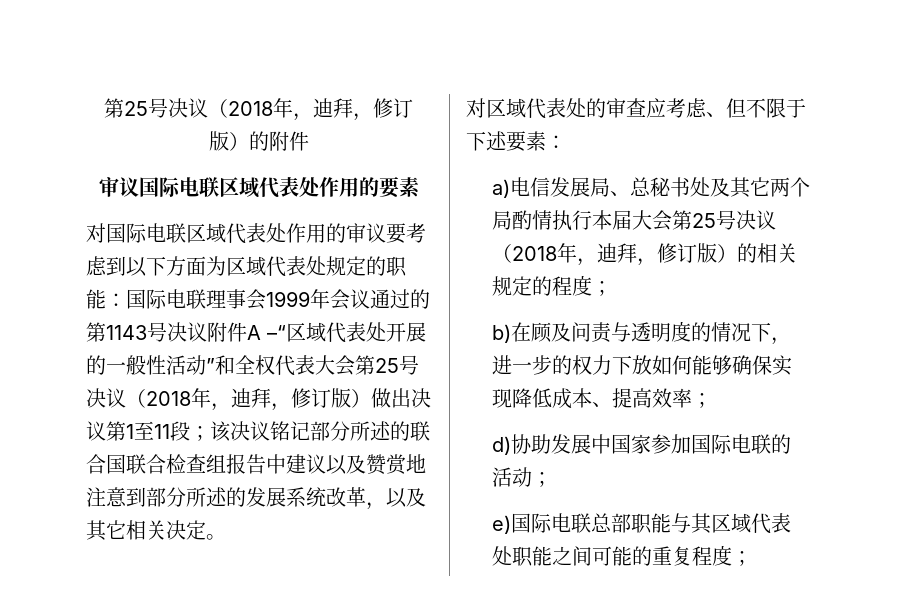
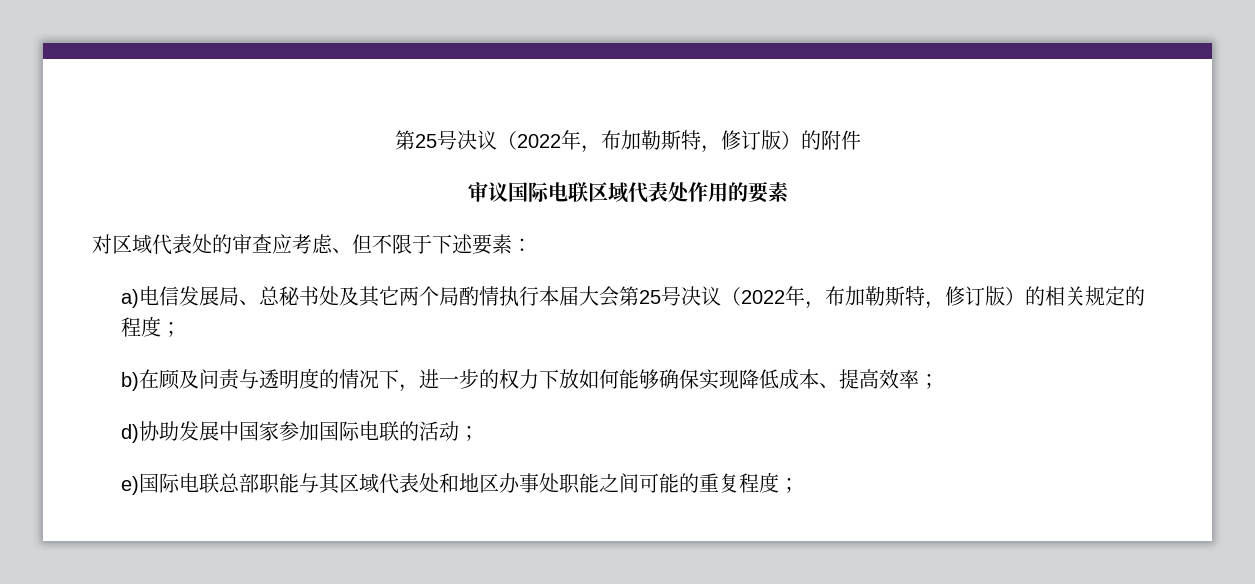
[104,98,353,121] 第25号决议（2018年，迪拜 -> [394,130,701,153] 第25号决议（2022年，布加勒斯特
[86,223,426,244] [86,256,407,277] [86,289,430,310] [86,322,426,343] [86,355,419,376] [86,388,431,411] [86,421,430,442] [86,454,426,475] [86,487,426,510] [86,520,226,541] // 对国际电联区域代表处作用的审议要考虑到以下方面为区域代表处规定的职能：国际电联理事会1999年会议通过的第1143号决议附件A –“区域代表处开展的一般性活动”和全权代表大会第25号决议（2018年，迪拜，修订版）做出决议第1至11段；该决议铭记部分所述的联合国联合检查组报告中建议以及赞赏地注意到部分所述的发展系统改革，以及其它相关决定。 -> (789, 192) none
[512,243,638,266] 2018年，迪拜 -> [741,286,926,309] 2022年，布加勒斯特
(513, 556) none -> [439,473,560,493] 和地区办事处

